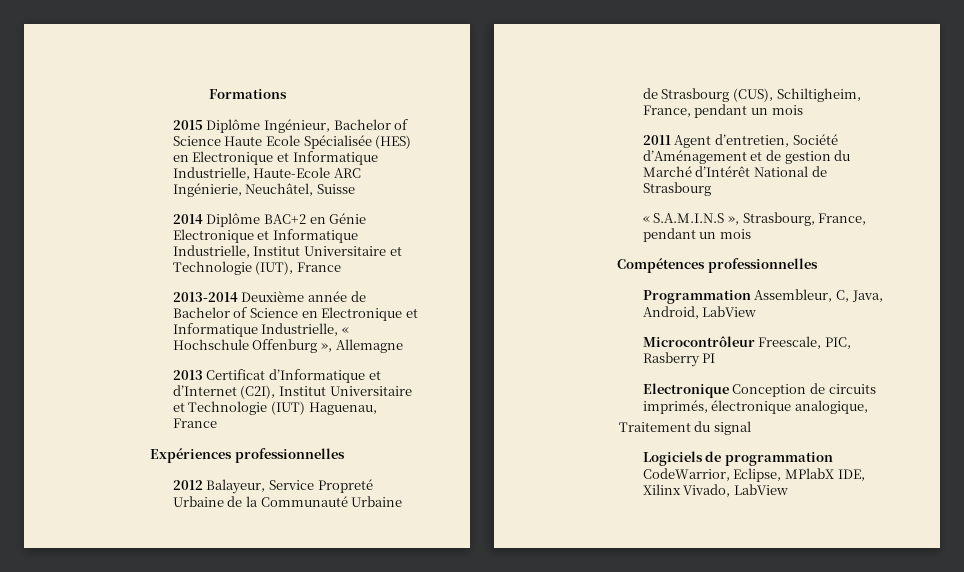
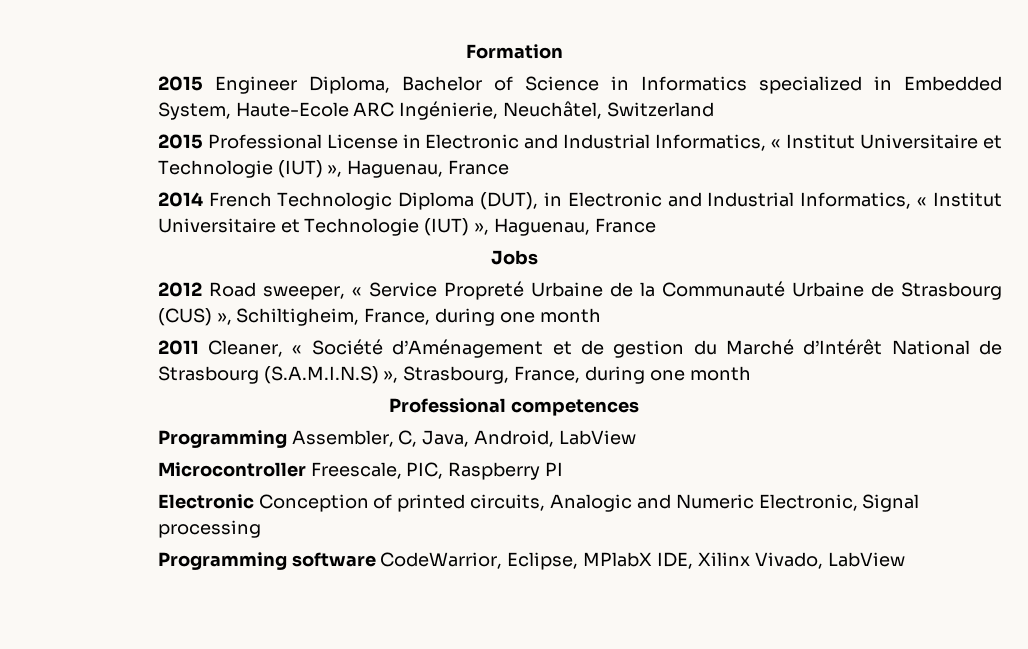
[208,89,287,99] [172,119,409,133] [172,135,412,149] [172,151,378,165] [172,167,361,180] [172,183,355,197] [172,213,367,227] [172,229,358,243] [172,245,402,258] [172,261,341,275] [172,291,366,302] [172,307,418,321] [172,323,349,337] [172,339,403,353] [172,369,381,383] [172,385,412,399] [172,401,377,415] [172,418,217,428] [150,448,345,463] [172,479,266,494] Formations // 2015 Diplôme Ingénieur, Bachelor of Science Haute Ecole Spécialisée (HES) en Electronique et Informatique Industrielle, Haute-Ecole ARC Ingénierie, Neuchâtel, Suisse // 2014 Diplôme BAC+2 en Génie Electronique et Informatique Industrielle, Institut Universitaire et Technologie (IUT), France // 2013-2014 Deuxième année de Bachelor of Science en Electronique et Informatique Industrielle, « Hochschule Offenburg », Allemagne // 2013 Certificat d’Informatique et d’Internet (C2I), Institut Universitaire et Technologie (IUT) Haguenau, France // Expériences professionnelles // 2012 Balayeur, -> [465,44,563,59] [157,76,1003,94] [157,101,715,120] [157,134,1002,151] [157,160,510,178] [157,192,1002,210] [157,218,656,236] [490,250,538,265] [157,282,362,300] Formation // 2015 Engineer Diploma, Bachelor of Science in Informatics specialized in Embedded System, Haute-Ecole ARC Ingénierie, Neuchâtel, Switzerland // 2015 Professional License in Electronic and Industrial Informatics, « Institut Universitaire et Technologie (IUT) », Haguenau, France // 2014 French Technologic Diploma (DUT), in Electronic and Industrial Informatics, « Institut Universitaire et Technologie (IUT) », Haguenau, France // Jobs // 2012 Road sweeper, «
[732,88,861,102] [642,104,803,118] (CUS), Schiltigheim, France, pendant un mois -> [157,308,601,326] (CUS) », Schiltigheim, France, during one month
[674,134,789,148] Agent d’entretien, -> [208,340,303,357] Cleaner, «
[642,213,725,223] // « S.A.M.I.N.S -> [263,366,379,384] (S.A.M.I.N.S)
[642,228,751,242] [617,258,818,273] [642,289,833,304] pendant un mois // Compétences professionnelles // Programmation Assembleur, -> [585,366,751,384] [389,398,639,416] [157,430,394,448] during one month // Professional competences // Programming Assembler,
[642,336,755,347] Microcontrôleur -> [157,462,306,477] Microcontroller
[642,352,700,367] Rasberry -> [448,462,541,480] Raspberry
[642,383,876,398] [642,400,868,414] [618,421,751,435] [642,451,833,466] Electronique Conception de circuits imprimés, électronique analogique, // Traitement du signal // Logiciels de programmation -> [157,494,920,512] [157,520,261,538] [157,552,376,570] Electronic Conception of printed circuits, Analogic and Numeric Electronic, Signal processing // Programming software

